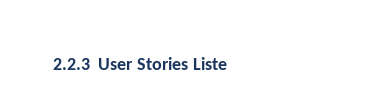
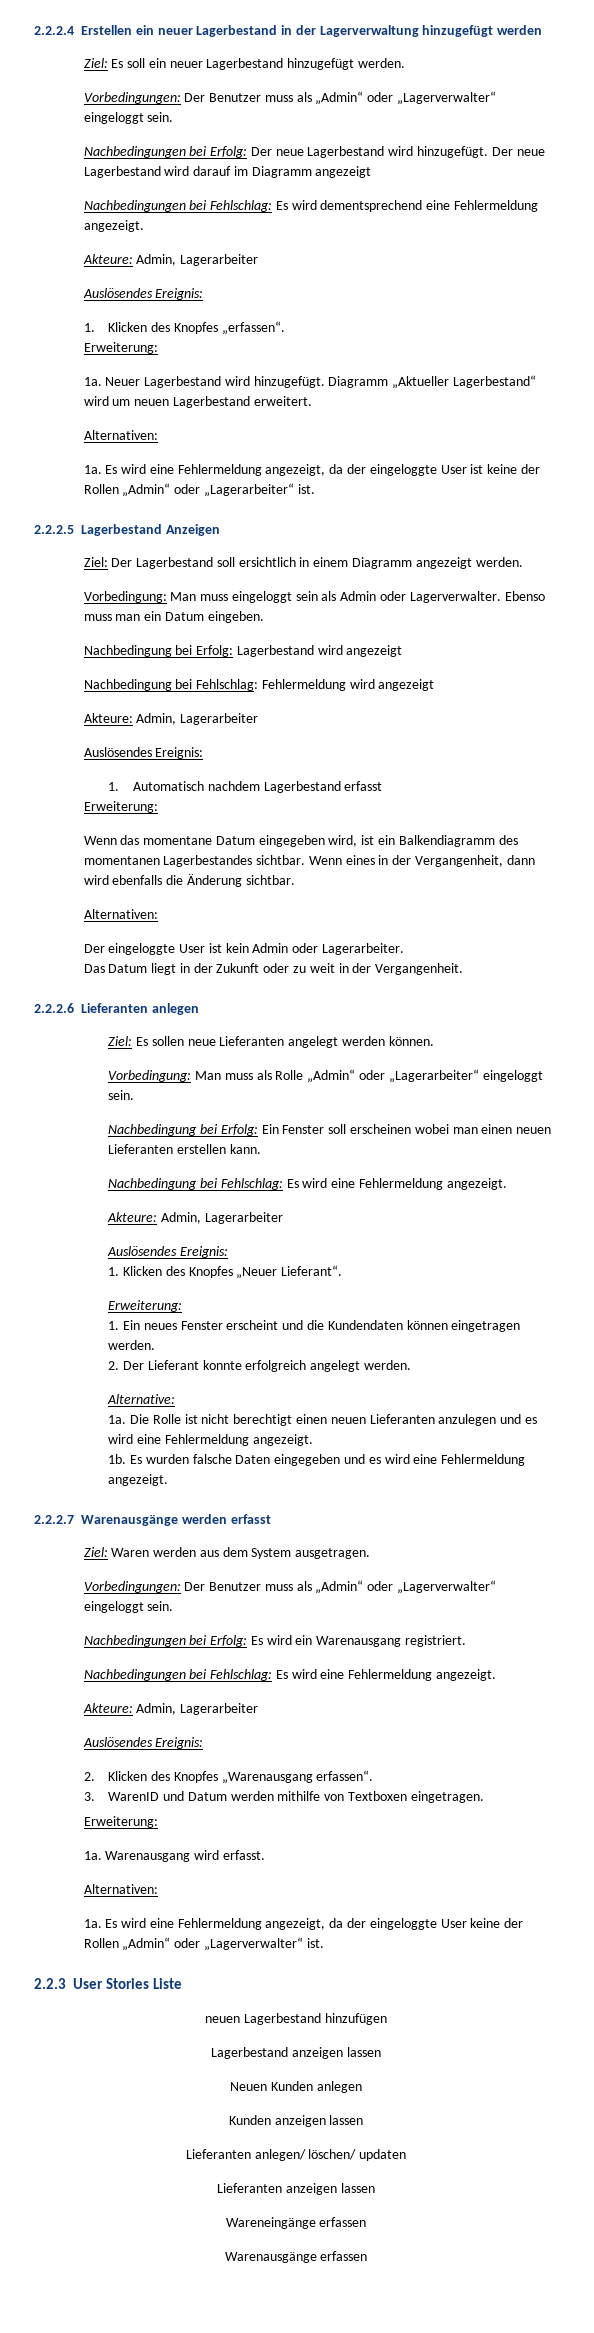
[52,56,227,71] 2.2.3 User Stories Liste -> [34,25,543,37] [83,58,405,70] [83,91,496,105] [83,112,174,124] [83,146,545,158] [83,166,372,178] [83,200,538,212] [83,220,144,232] [82,254,259,266] [82,288,204,300] [83,321,285,335] [83,342,158,354] [83,375,536,389] [83,396,312,408] [83,430,158,440] [83,464,540,476] [83,483,315,497] [34,524,220,536] [83,557,523,569] [83,591,545,603] [83,611,264,623] [83,645,403,657] [83,679,435,691] [83,713,259,725] [83,747,204,759] [108,781,383,793] [83,801,158,813] [83,835,518,847] [83,855,535,867] [83,874,295,887] [83,909,158,919] [83,943,404,955] [83,963,464,975] [34,1003,199,1015] [108,1036,434,1048] [108,1069,543,1083] [108,1090,135,1100] [108,1124,552,1136] [108,1144,261,1154] [108,1178,507,1190] [107,1212,283,1224] [107,1246,229,1258] [108,1265,343,1279] [108,1300,183,1312] [108,1320,521,1332] [108,1340,156,1350] [108,1360,411,1372] [107,1394,176,1404] [108,1414,537,1426] [108,1434,313,1446] [108,1454,526,1466] [108,1474,169,1486] [34,1514,271,1526] [83,1547,371,1559] [83,1580,496,1594] [83,1601,174,1613] [83,1635,466,1647] [83,1669,496,1681] [82,1703,259,1715] [82,1737,204,1749] [83,1770,374,1784] [83,1791,484,1803] [83,1816,158,1828] [83,1850,265,1862] [83,1884,158,1894] [83,1918,524,1930] [83,1937,324,1951] [34,1978,182,1989] [205,2013,387,2025] [211,2047,381,2059] [230,2081,362,2093] [228,2115,364,2127] [185,2149,407,2161] [217,2183,375,2195] [225,2217,367,2229] [224,2251,368,2263] 2.2.2.4 Erstellen ein neuer Lagerbestand in der Lagerverwaltung hinzugefügt werden // Ziel: Es soll ein neuer Lagerbestand hinzugefügt werden. // Vorbedingungen: Der Benutzer muss als „Admin“ oder „Lagerverwalter“ eingeloggt sein. // Nachbedingungen bei Erfolg: Der neue Lagerbestand wird hinzugefügt. Der neue Lagerbestand wird darauf im Diagramm angezeigt // Nachbedingungen bei Fehlschlag: Es wird dementsprechend eine Fehlermeldung angezeigt. // Akteure: Admin, Lagerarbeiter // Auslösendes Ereignis: // 1. Klicken des Knopfes „erfassen“. // Erweiterung: // 1a. Neuer Lagerbestand wird hinzugefügt. Diagramm „Aktueller Lagerbestand“ wird um neuen Lagerbestand erweitert. // Alternativen: // 1a. Es wird eine Fehlermeldung angezeigt, da der eingeloggte User ist keine der Rollen „Admin“ oder „Lagerarbeiter“ ist. // 2.2.2.5 Lagerbestand Anzeigen // Ziel: Der Lagerbestand soll ersichtlich in einem Diagramm angezeigt werden. // Vorbedingung: Man muss eingeloggt sein als Admin oder Lagerverwalter. Ebenso muss man ein Datum eingeben. // Nachbedingung bei Erfolg: Lagerbestand wird angezeigt // Nachbedingung bei Fehlschlag: Fehlermeldung wird angezeigt // Akteure: Admin, Lagerarbeiter // Auslösendes Ereignis: // 1. Automatisch nachdem Lagerbestand erfasst // Erweiterung: // Wenn das momentane Datum eingegeben wird, ist ein Balkendiagramm des momentanen Lagerbestandes sichtbar. Wenn eines in der Vergangenheit, dann wird ebenfalls die Änderung sichtbar. // Alternativen: // Der eingeloggte User ist kein Admin oder Lagerarbeiter. // Das Datum liegt in der Zukunft oder zu weit in der Vergangenheit. // 2.2.2.6 Lieferanten anlegen // Ziel: Es sollen neue Lieferanten angelegt werden können. // Vorbedingung: Man muss als Rolle „Admin“ oder „Lagerarbeiter“ eingeloggt sein. // Nachbedingung bei Erfolg: Ein Fenster soll erscheinen wobei man einen neuen Lieferanten erstellen kann. // Nachbedingung bei Fehlschlag: Es wird eine Fehlermeldung angezeigt. // Akteure: Admin, Lagerarbeiter // Auslösendes Ereignis: // 1. Klicken des Knopfes „Neuer Lieferant“. // Erweiterung: // 1. Ein neues Fenster erscheint und die Kundendaten können eingetragen werden. // 2. Der Lieferant konnte erfolgreich angelegt werden. // Alternative: // 1a. Die Rolle ist nicht berechtigt einen neuen Lieferanten anzulegen und es wird eine Fehlermeldung angezeigt. // 1b. Es wurden falsche Daten eingegeben und es wird eine Fehlermeldung angezeigt. // 2.2.2.7 Warenausgänge werden erfasst // Ziel: Waren werden aus dem System ausgetragen. // Vorbedingungen: Der Benutzer muss als „Admin“ oder „Lagerverwalter“ eingeloggt sein. // Nachbedingungen bei Erfolg: Es wird ein Warenausgang registriert. // Nachbedingungen bei Fehlschlag: Es wird eine Fehlermeldung angezeigt. // Akteure: Admin, Lagerarbeiter // Auslösendes Ereignis: // 2. Klicken des Knopfes „Warenausgang erfassen“. // 3. WarenID und Datum werden mithilfe von Textboxen eingetragen. // Erweiterung: // 1a. Warenausgang wird erfasst. // Alternativen: // 1a. Es wird eine Fehlermeldung angezeigt, da der eingeloggte User keine der Rollen „Admin“ oder „Lagerverwalter“ ist. // 2.2.3 User Stories Liste // neuen Lagerbestand hinzufügen // Lagerbestand anzeigen lassen // Neuen Kunden anlegen // Kunden anzeigen lassen // Lieferanten anlegen/ löschen/ updaten // Lieferanten anzeigen lassen // Wareneingänge erfassen // Warenausgänge erfassen

